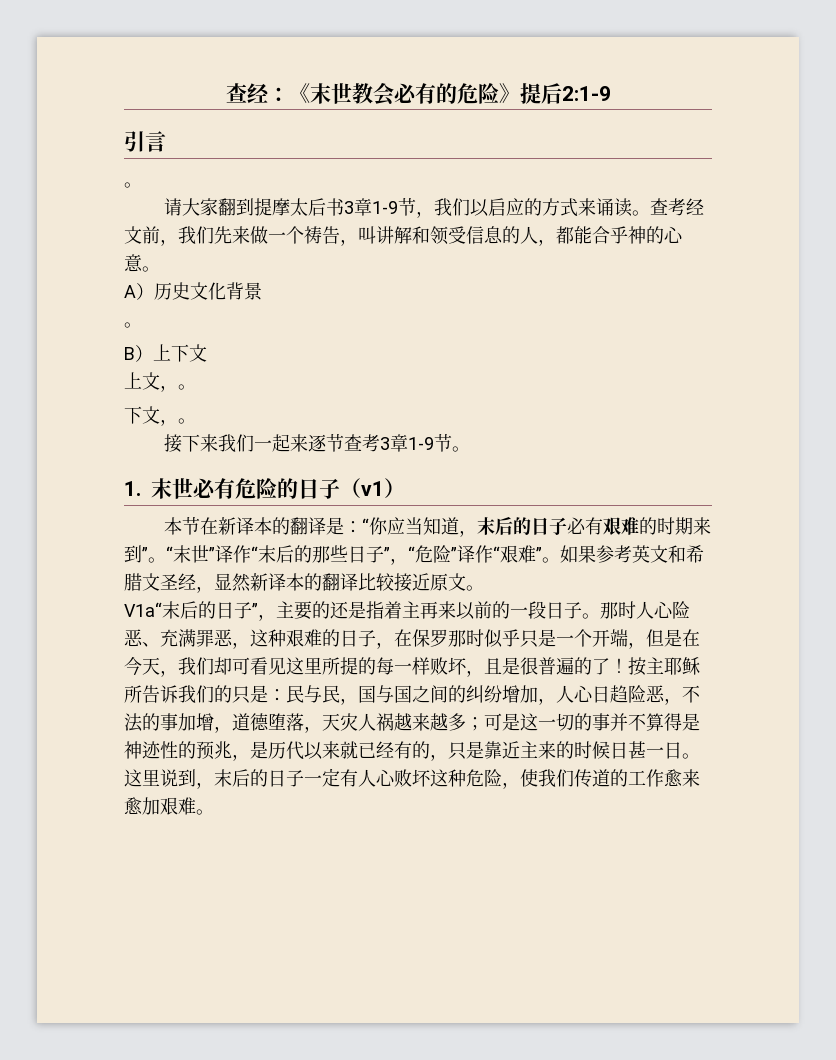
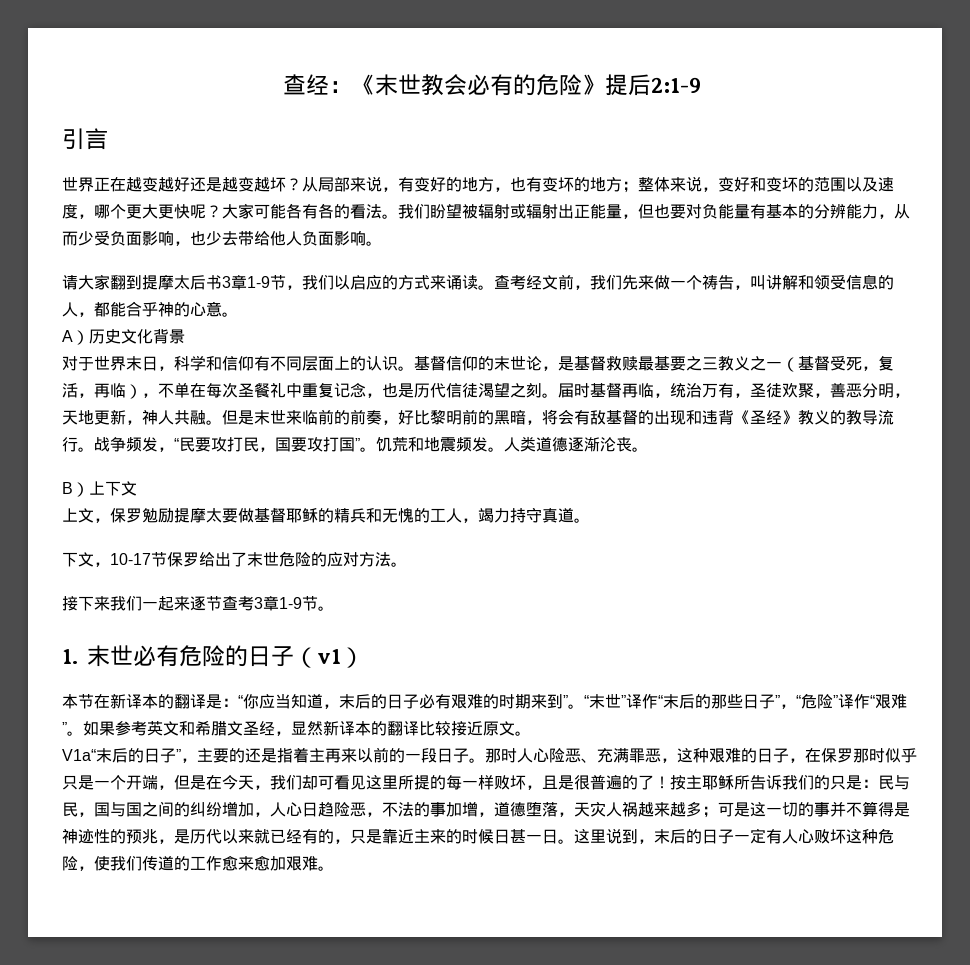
(166, 141) none -> [62,176,894,193] [62,203,910,219] [62,230,366,246] 世界正在越变越好还是越变越坏？从局部来说，有变好的地方，也有变坏的地方；整体来说，变好和变坏的范围以及速度，哪个更大更快呢？大家可能各有各的看法。我们盼望被辐射或辐射出正能量，但也要对负能量有基本的分辨能力，从而少受负面影响，也少去带给他人负面影响
(262, 291) none -> [62,355,894,372] [62,382,910,399] [62,409,894,425] [62,436,632,452] 对于世界末日，科学和信仰有不同层面上的认识。基督信仰的末世论，是基督救赎最基要之三教义之一（基督受死，复活，再临），不单在每次圣餐礼中重复记念，也是历代信徒渴望之刻。届时基督再临，统治万有，圣徒欢聚，善恶分明，天地更新，神人共融。但是末世来临前的前奏，好比黎明前的黑暗，将会有敌基督的出现和违背《圣经》教义的教导流行。战争频发，“民要攻打民，国要攻打国”。饥荒和地震频发。人类道德逐渐沦丧
[178,384,196,390] [124,406,178,426] 。 // 下文， -> [110,507,590,523] [62,551,391,567] 保罗勉励提摩太要做基督耶稣的精兵和无愧的工人，竭力持守真道。 // 下文，10-17节保罗给出了末世危险的应对方法

